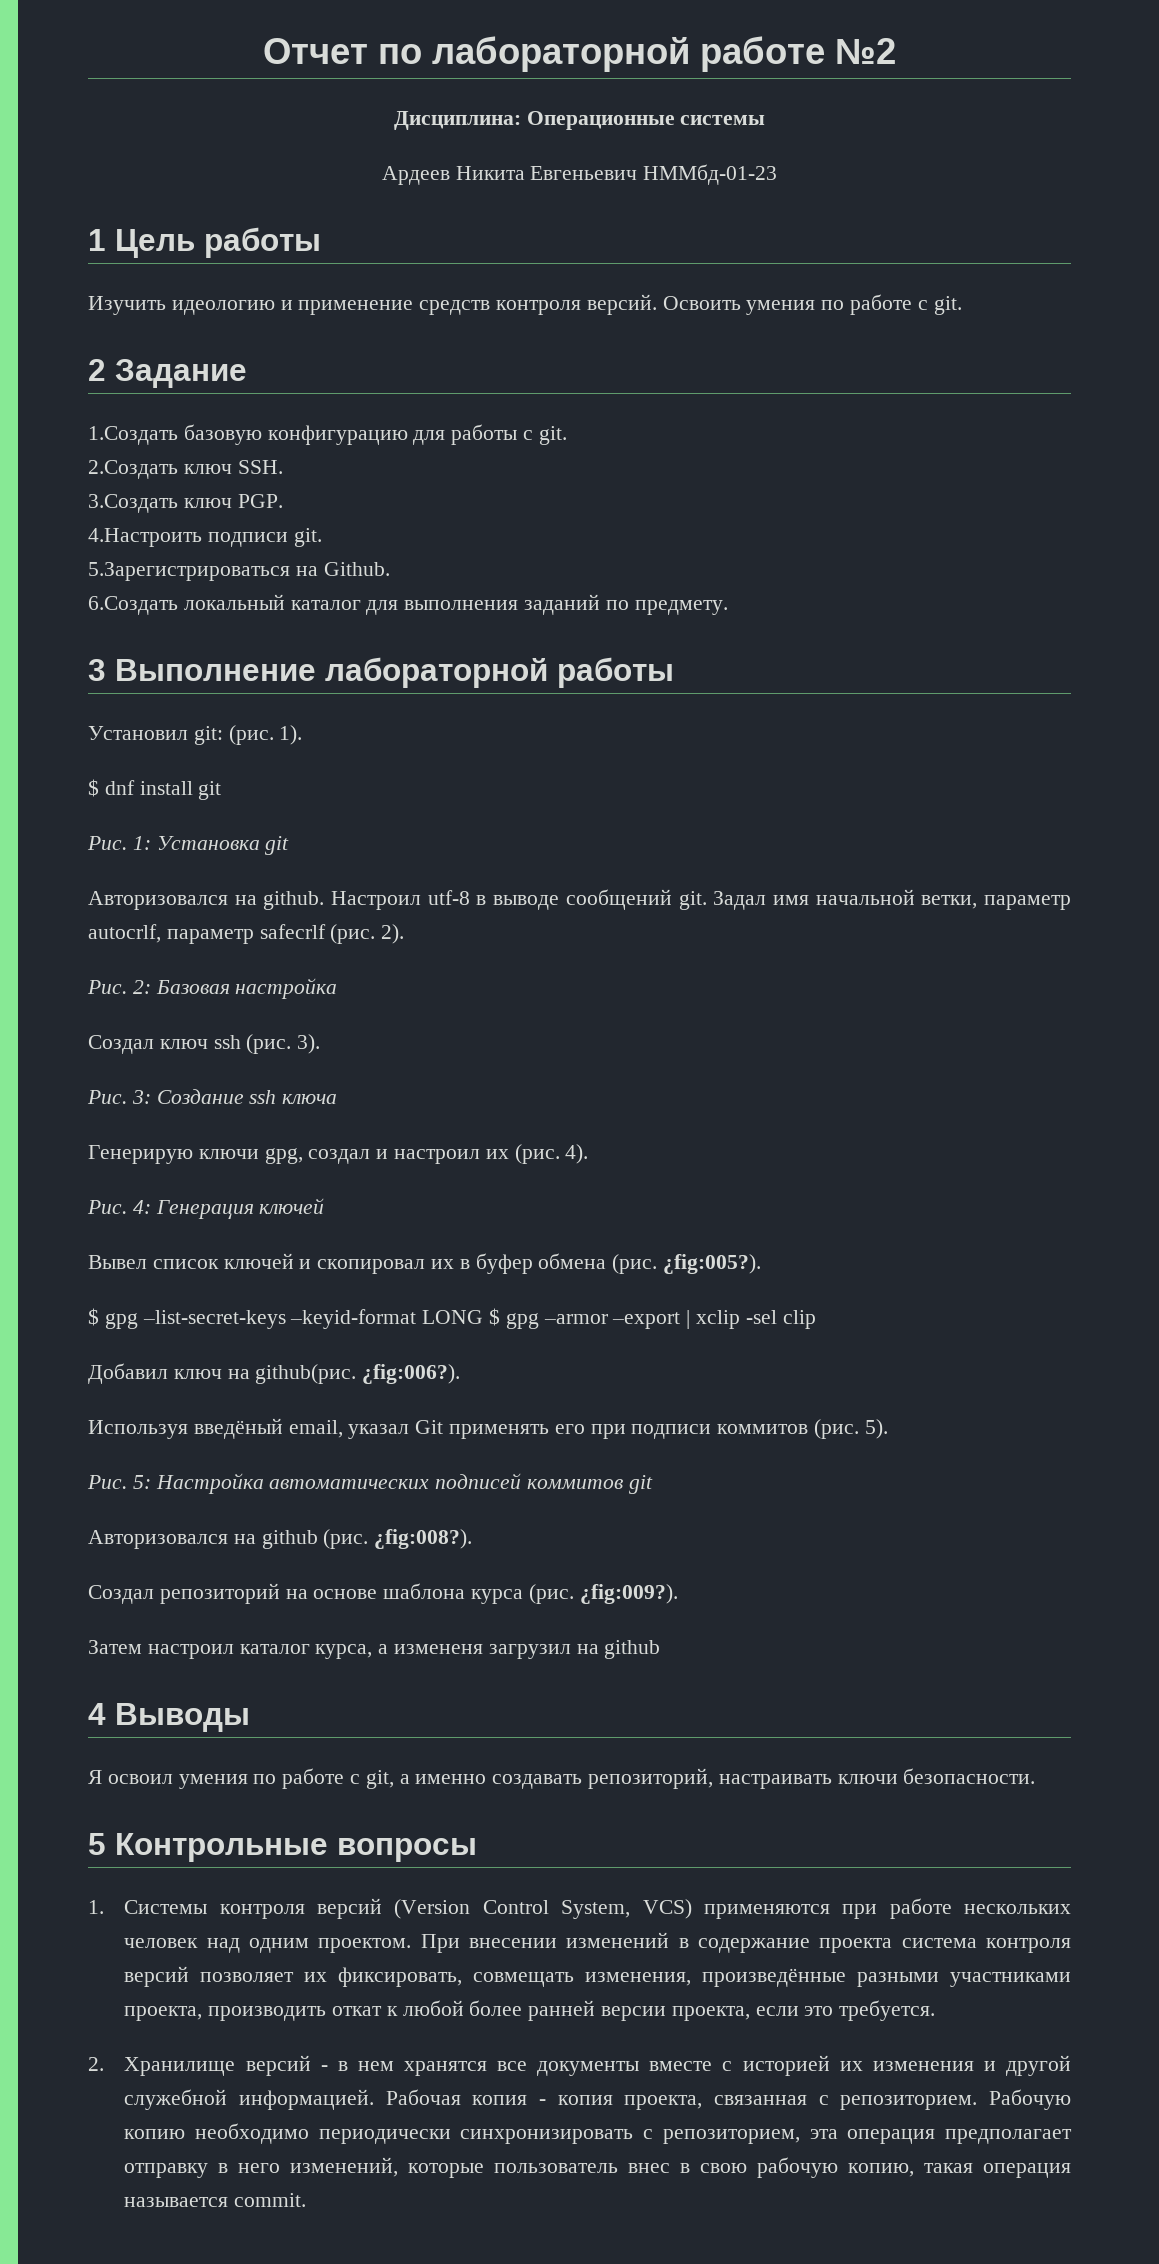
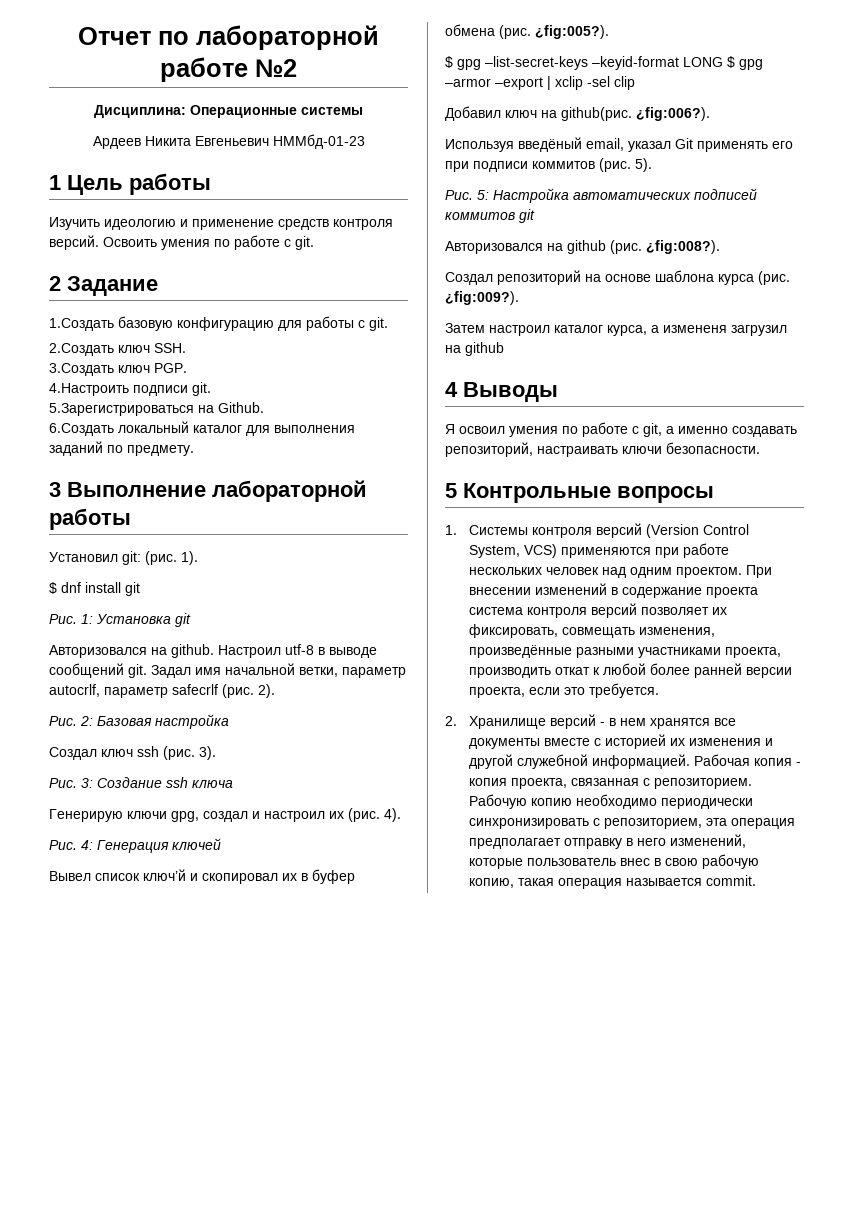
[223,1253,294,1269] ключей -> [143,869,186,881] ключ’й

